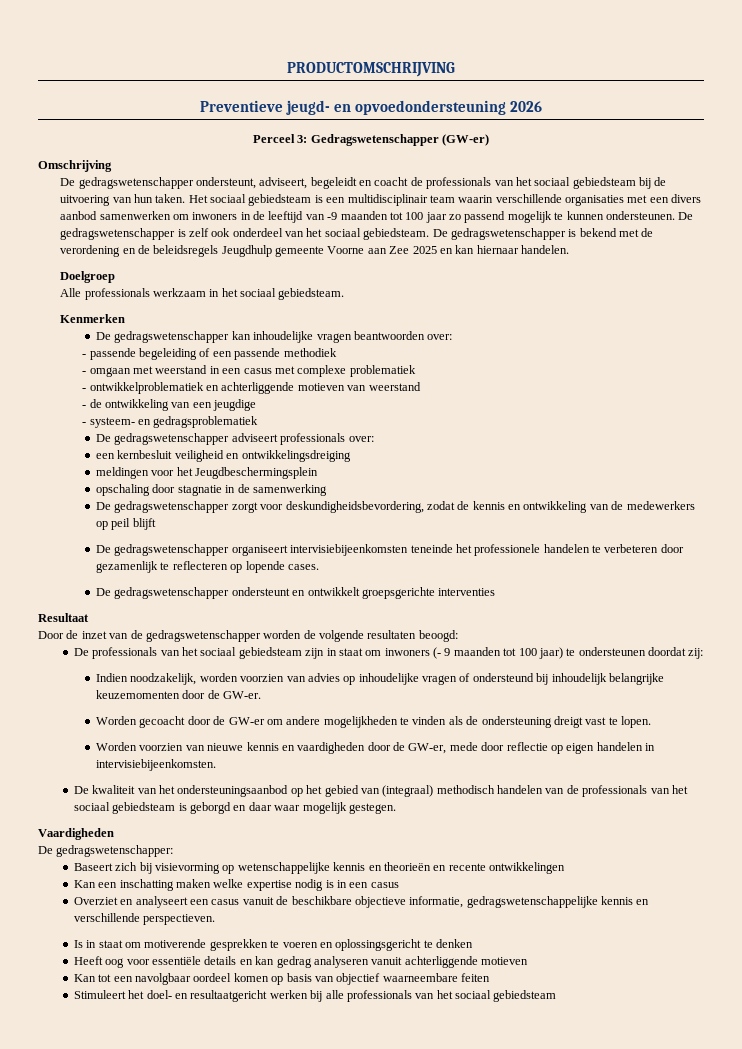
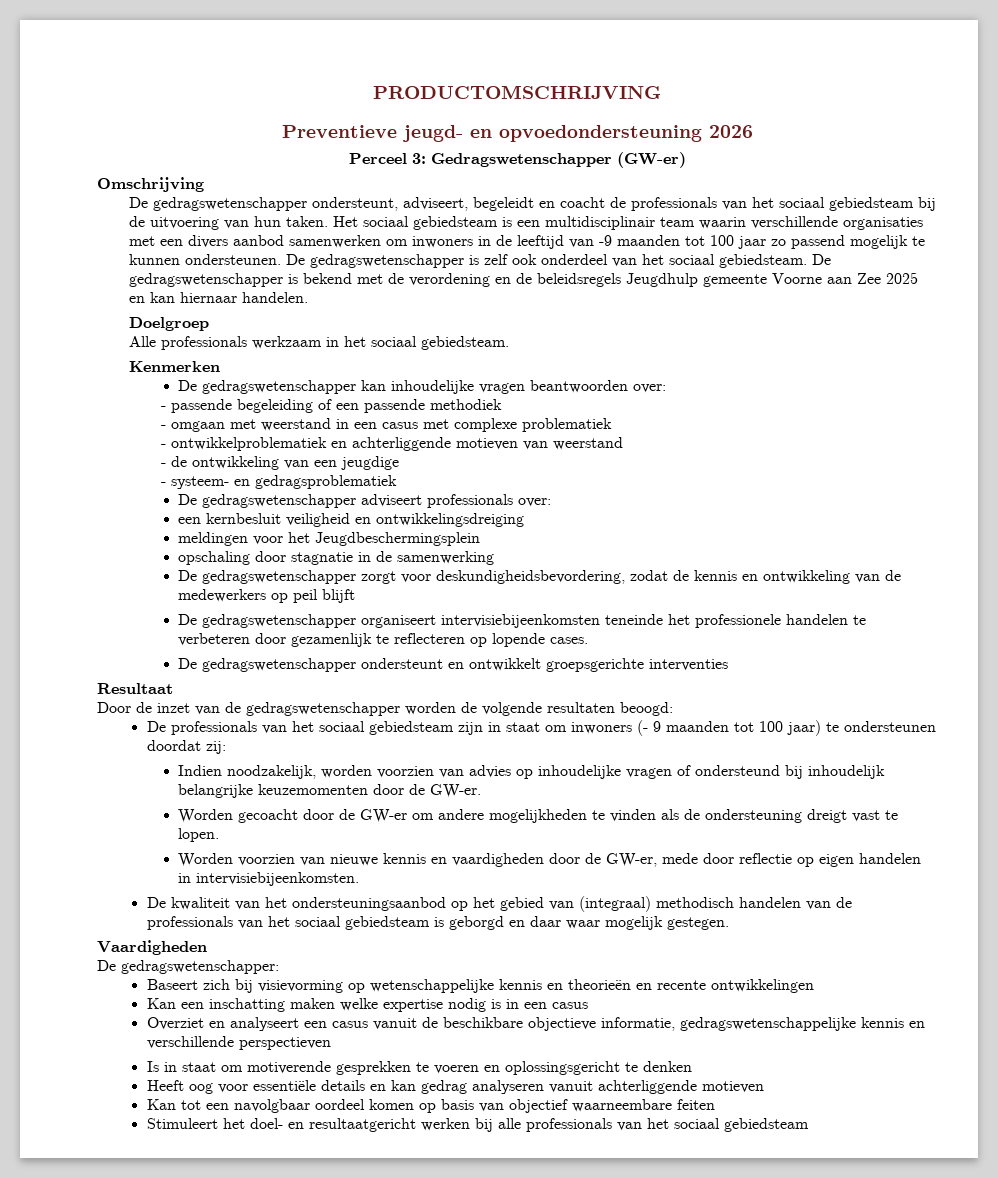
[143,914,216,925] perspectieven. -> [238,1037,331,1050] perspectieven

